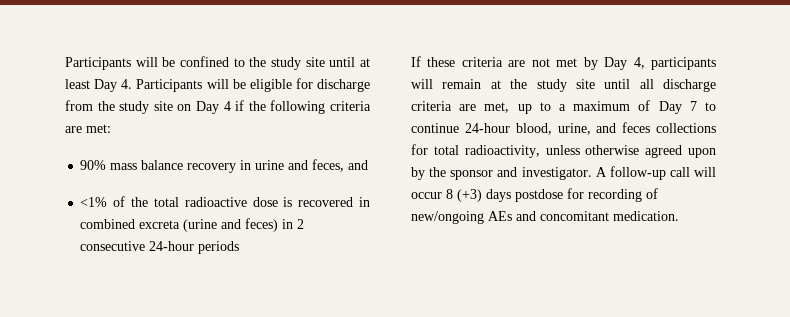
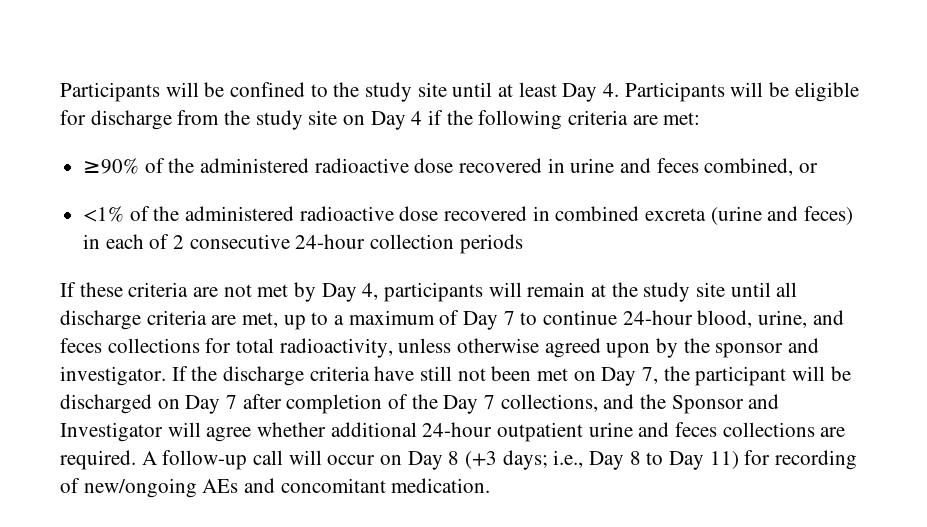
[80,159,369,173] 90% mass balance recovery in urine and feces, and -> [83,158,819,176] ≥90% of the administered radioactive dose recovered in urine and feces combined, or
[153,197,293,207] total radioactive dose is -> [185,206,439,221] administered radioactive dose
(294, 224) none -> [105,234,170,249] each of
(195, 246) none -> [370,234,455,249] collection
(592, 173) none -> [171,366,851,386] [60,394,780,414] [60,422,846,442] [60,450,136,470] If the discharge criteria have still not been met on Day 7, the participant will be discharged on Day 7 after completion of the Day 7 collections, and the Sponsor and Investigator will agree whether additional 24-hour outpatient urine and feces collections are required.
[446,189,563,202] 8 (+3) days postdose -> [380,450,739,470] on Day 8 (+3 days; i.e., Day 8 to Day 11)

